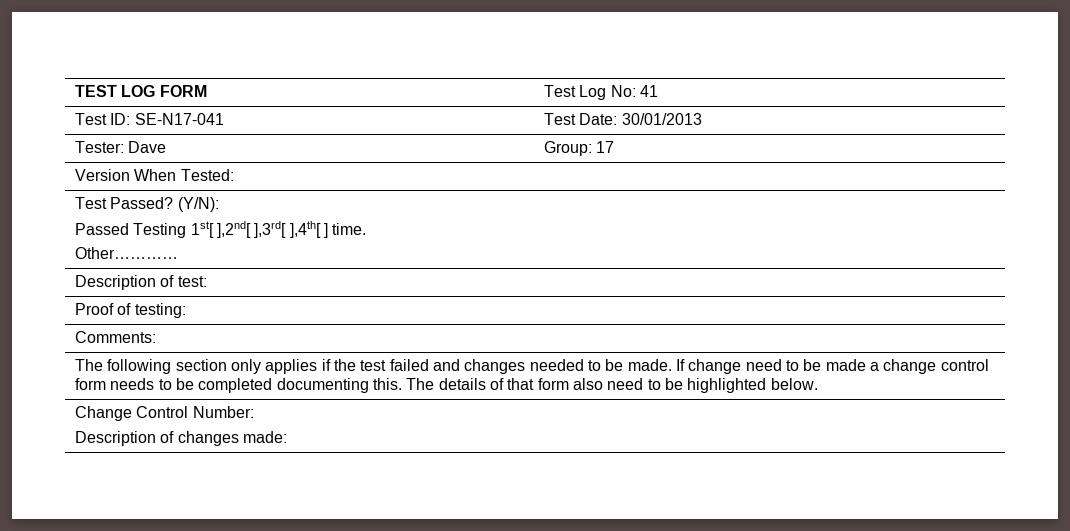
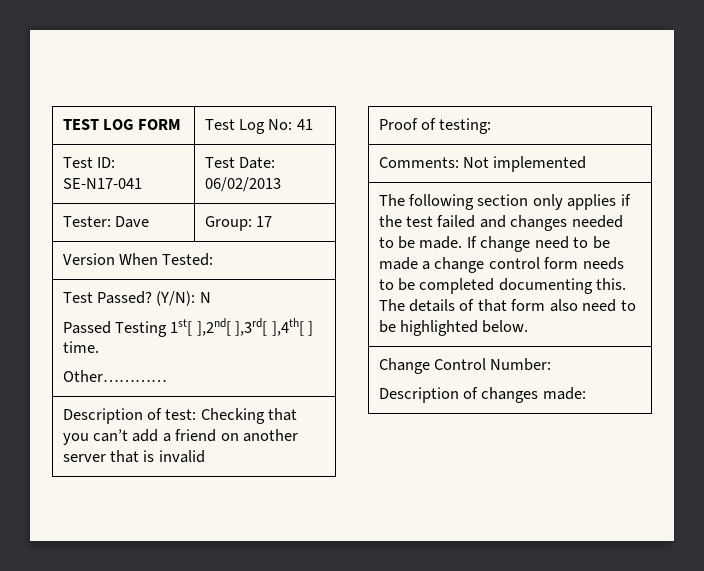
[621,113,702,125] 30/01/2013 -> [204,177,281,192] 06/02/2013
(219, 204) none -> [199,292,211,303] N
(207, 281) none -> [200,408,298,424] [62,429,299,445] [62,450,205,463] Checking that you can’t add a friend on another server that is invalid
(157, 337) none -> [462,156,587,172] Not implemented

